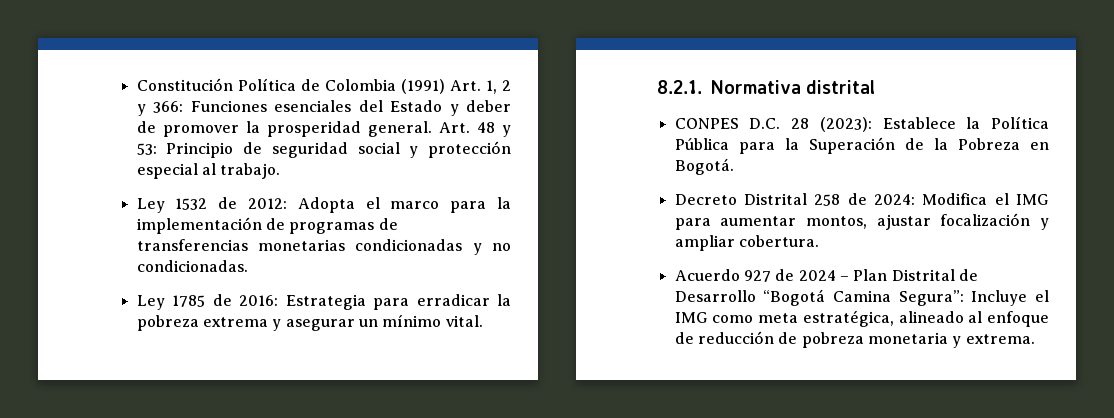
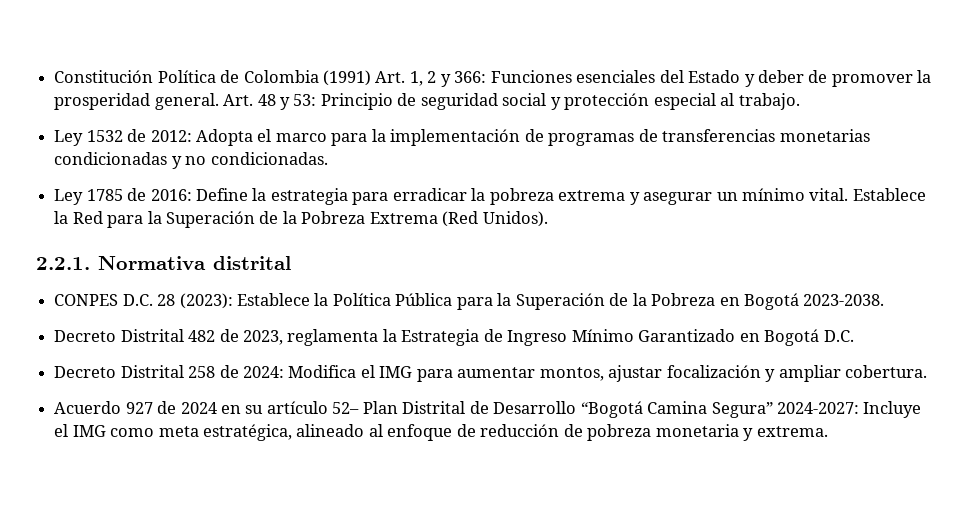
[285,294,366,310] Estrategia -> [195,188,348,205] Define la estrategia
[657,80,702,94] // 8.2.1. -> [852,188,926,201] [54,211,548,228] [36,257,90,270] Establece la Red para la Superación de la Pobreza Extrema (Red Unidos). // 2.2.1.
[674,158,734,175] Bogotá. -> [743,293,885,310] [54,329,854,346] Bogotá 2023-2038. // Decreto Distrital 482 de 2023, reglamenta la Estrategia de Ingreso Mínimo Garantizado en Bogotá D.C.
[839,276,849,281] – -> [220,401,360,414] en su artículo 52–
[898,290,964,306] Segura”: -> [711,402,859,418] Segura” 2024-2027:

